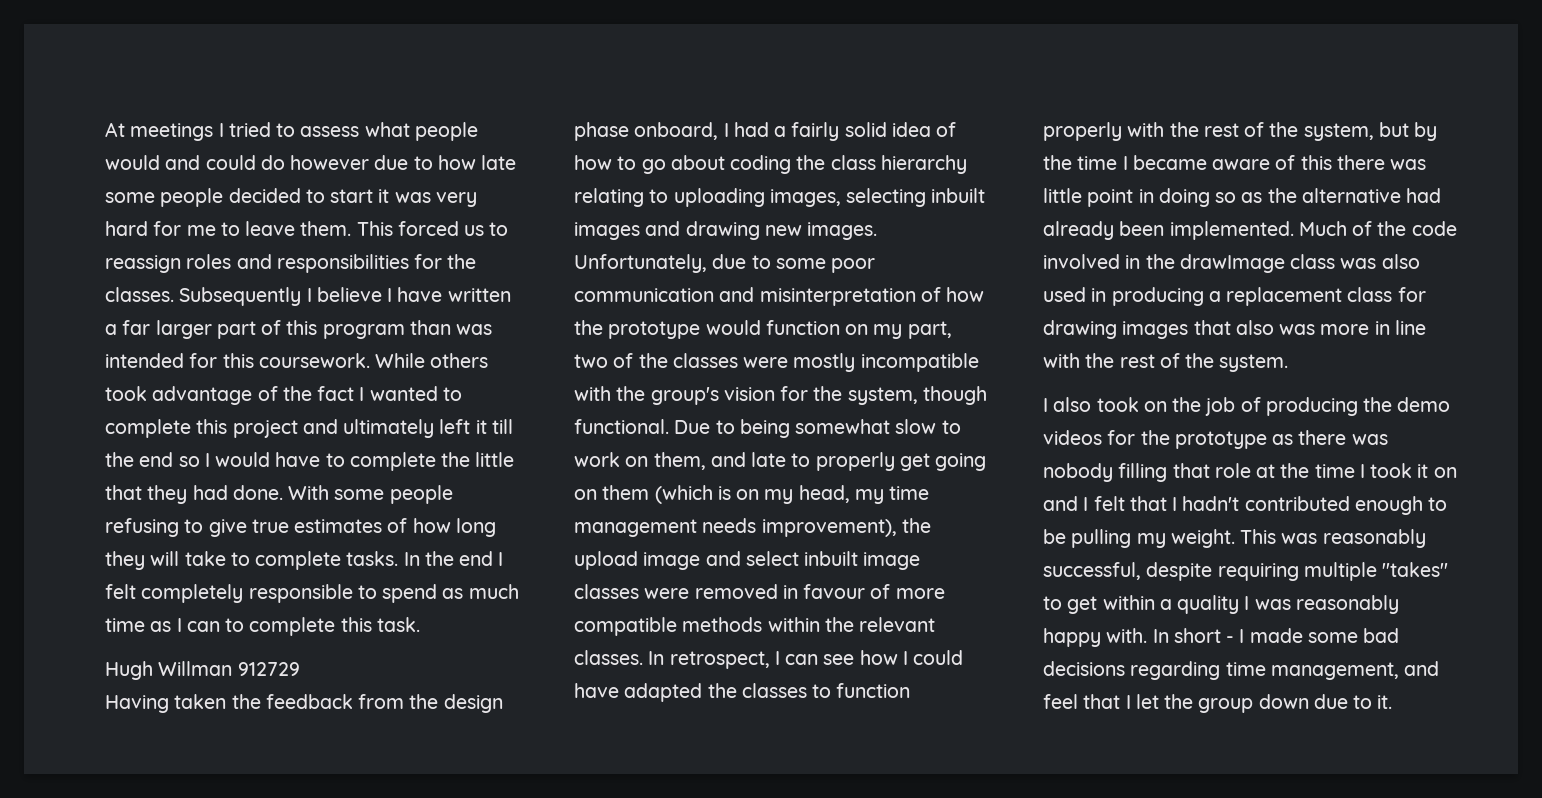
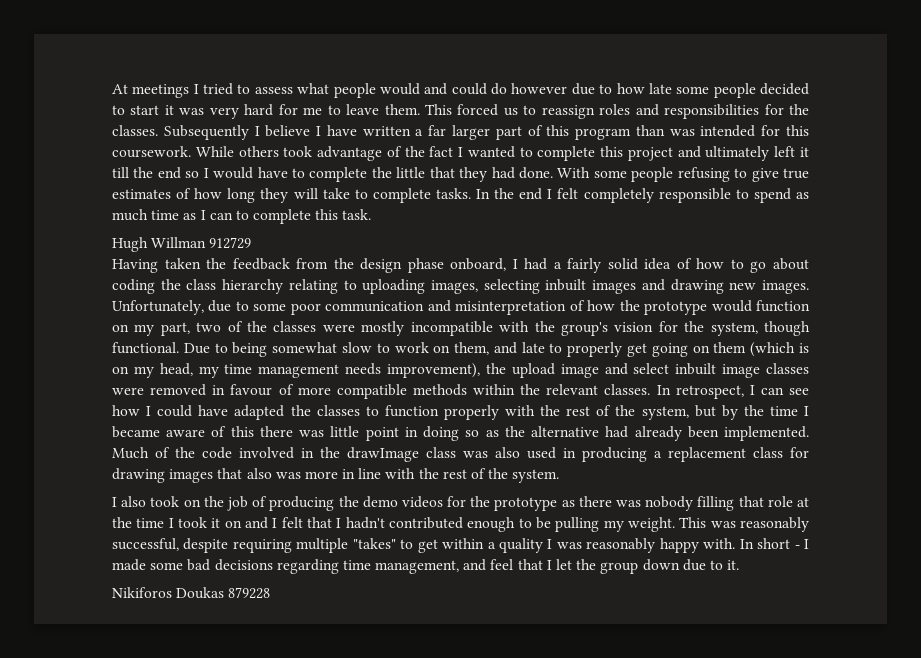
(1393, 702) none -> [112,587,271,599] // Nikiforos Doukas 879228

